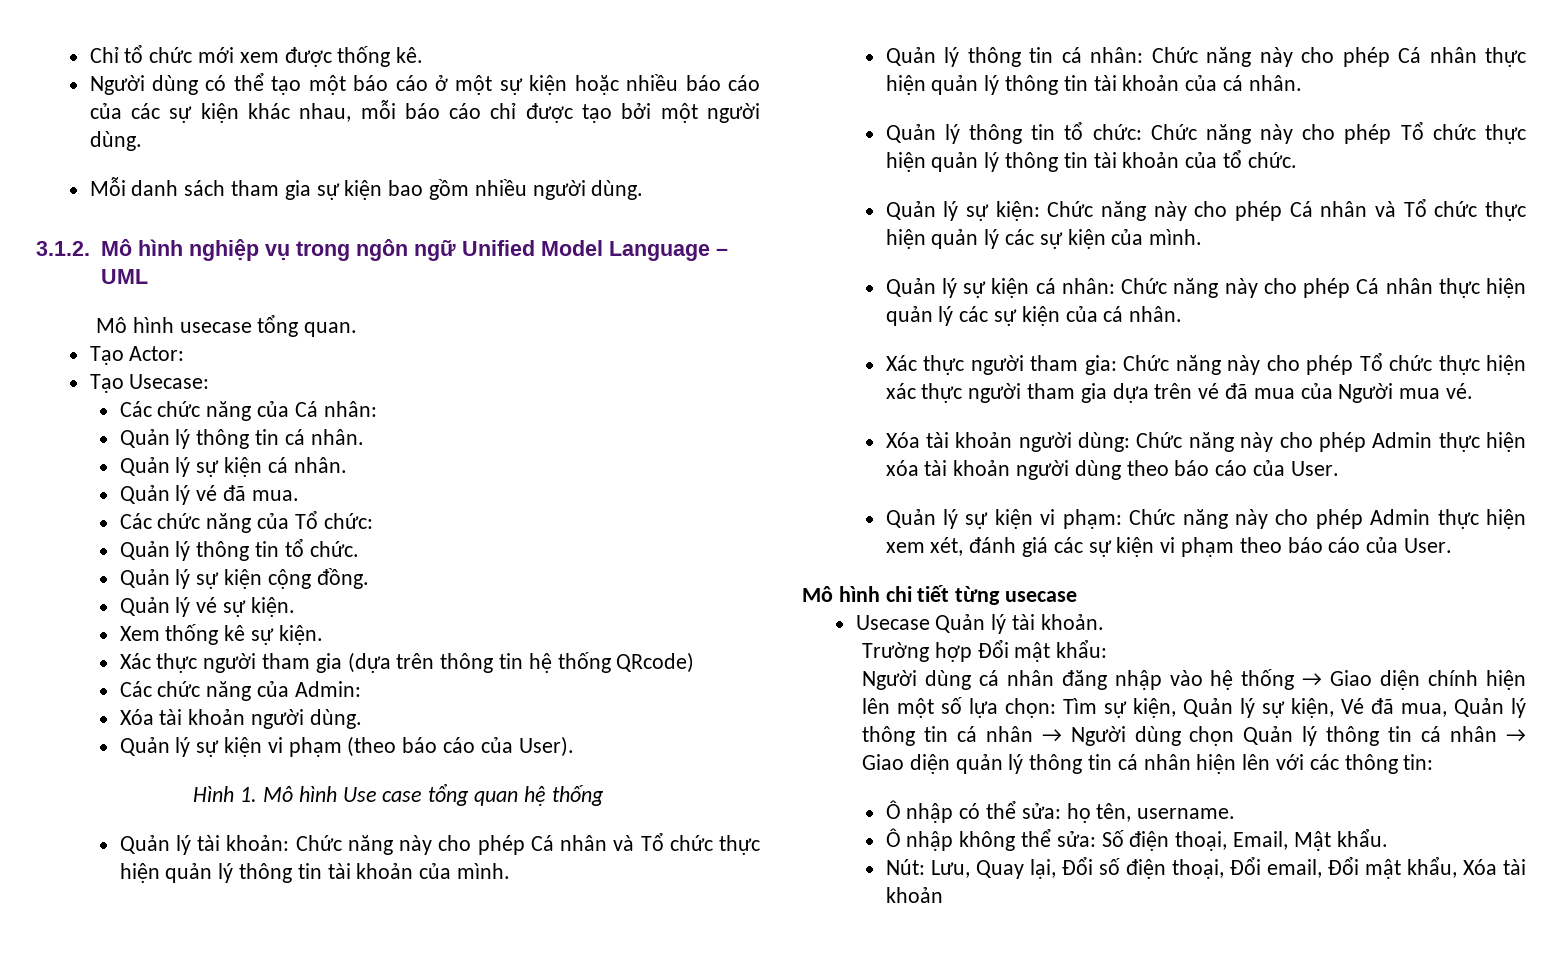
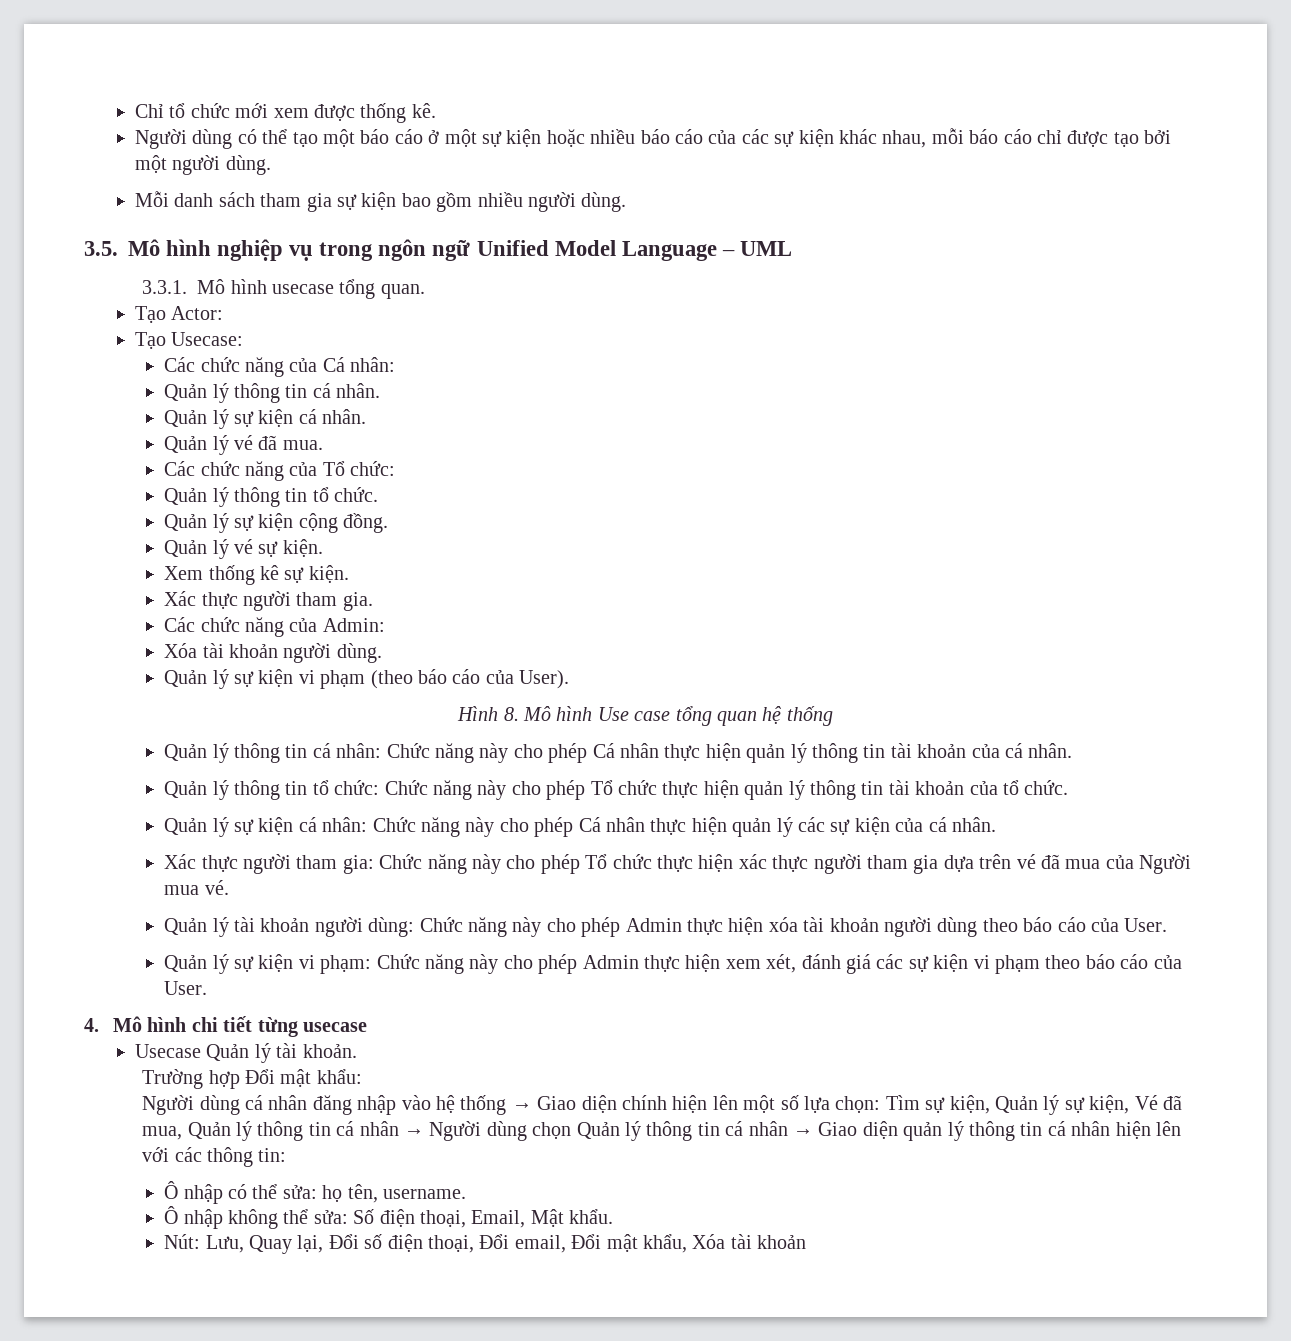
[36,241,90,256] 3.1.2. -> [84,241,118,256] 3.5.
(148, 276) none -> [142,280,188,294] 3.3.1.
[315,652,695,673] gia (dựa trên thông tin hệ thống QRcode) -> [342,592,373,611] gia.
[240,787,258,802] 1. -> [503,707,519,721] 8.
[119,833,760,855] [119,863,511,883] // Quản lý tài khoản: Chức năng này cho phép Cá nhân và Tổ chức thực hiện quản lý thông tin tài khoản của mình. -> (833, 716) none
[885,199,1526,221] [885,229,1203,249] // Quản lý sự kiện: Chức năng này cho phép Cá nhân và Tổ chức thực hiện quản lý các sự kiện của mình. -> (1069, 787) none
[885,432,920,448] Xóa -> [164,917,229,937] Quản lý
(1453, 545) none -> [84,1018,99,1032] 4.

